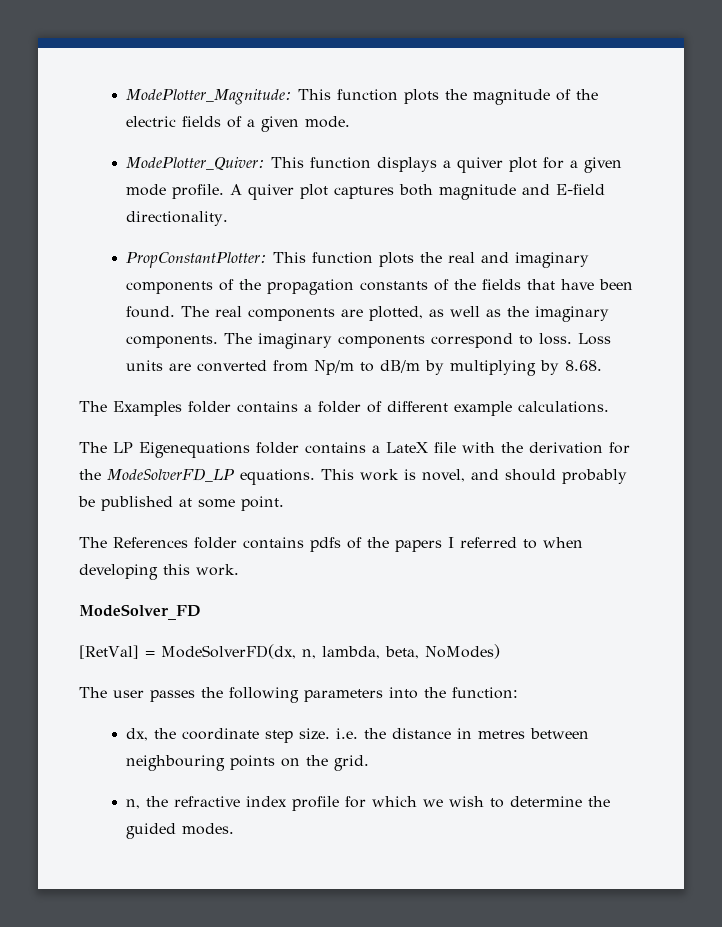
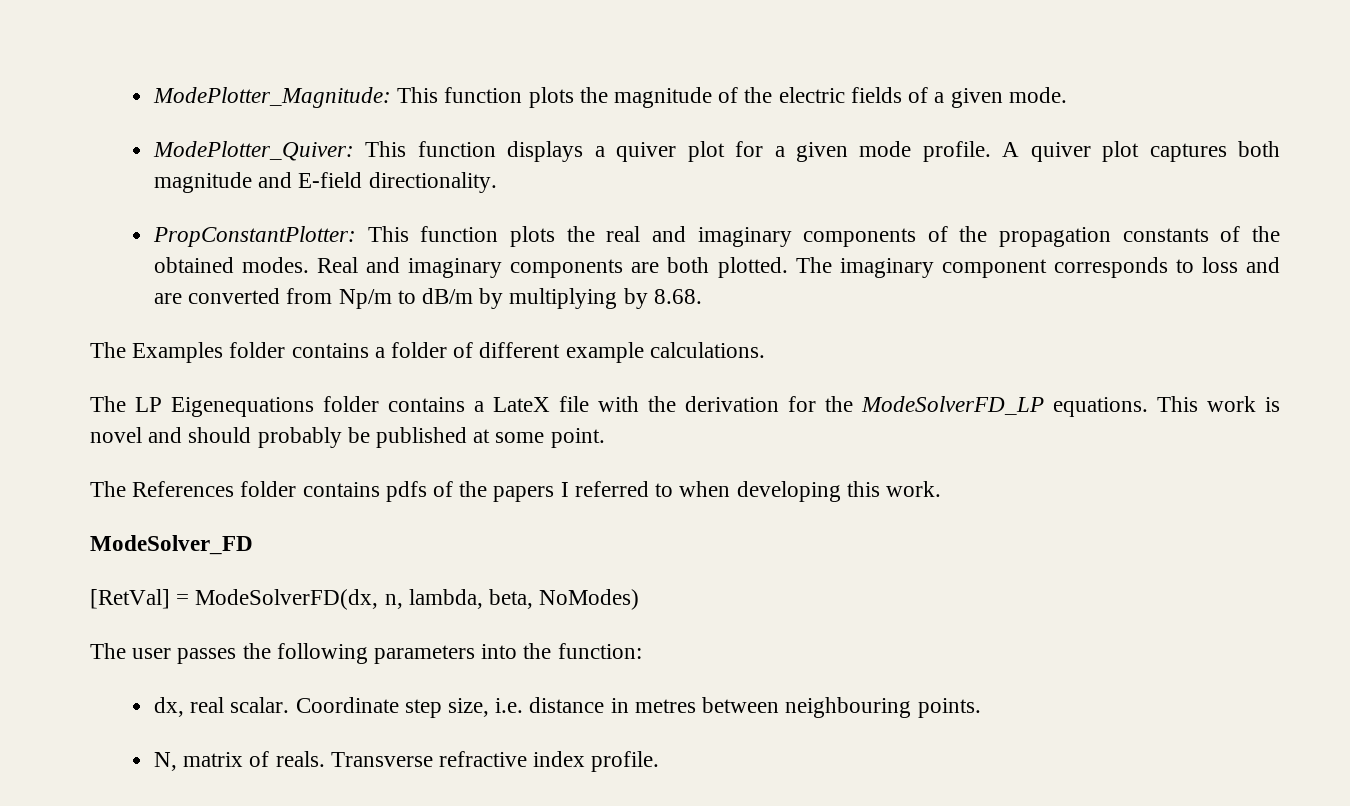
[482,279,634,290] [126,306,610,322] [126,333,612,349] [126,360,164,371] fields that have been found. The real components are plotted, as well as the imaginary components. The imaginary components correspond to loss. Loss units -> [154,257,1281,278] obtained modes. Real and imaginary components are both plotted. The imaginary component corresponds to loss and
[421,469,465,482] novel, -> [90,427,142,443] novel
[154,728,387,743] the coordinate step size. i.e. the -> [190,697,524,718] real scalar. Coordinate step size, i.e.
[230,755,370,771] [126,796,611,811] [126,823,235,839] points on the grid. // n, the refractive index profile for which we wish to determine the guided modes. -> [917,698,981,718] [154,751,660,772] points. // N, matrix of reals. Transverse refractive index profile.

